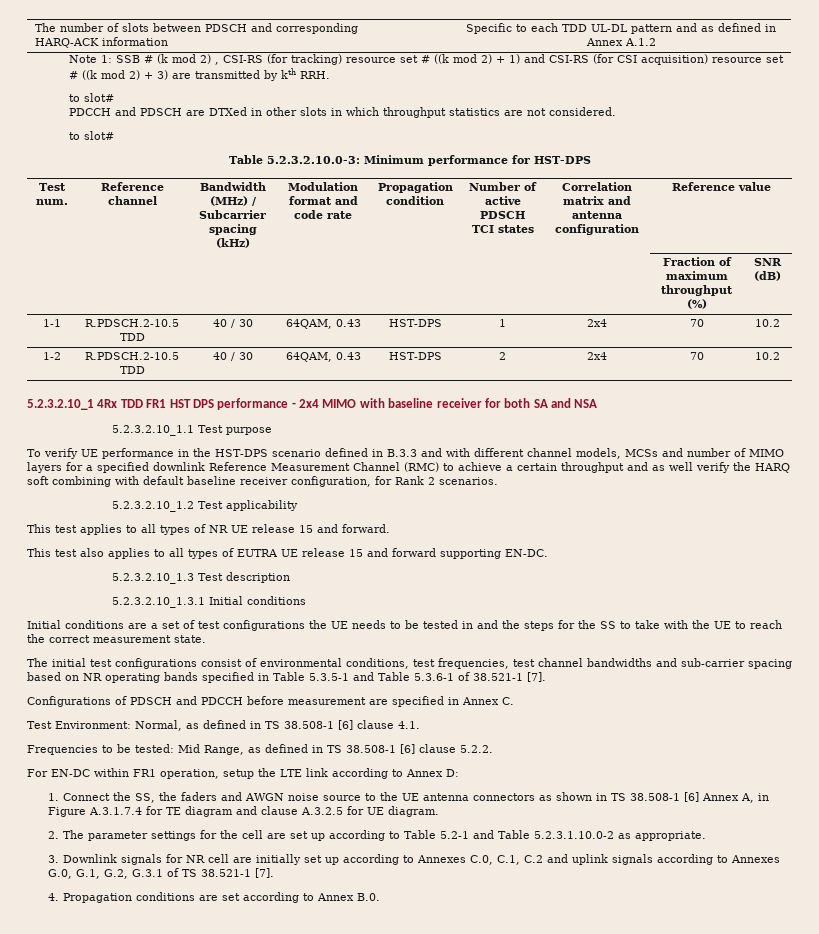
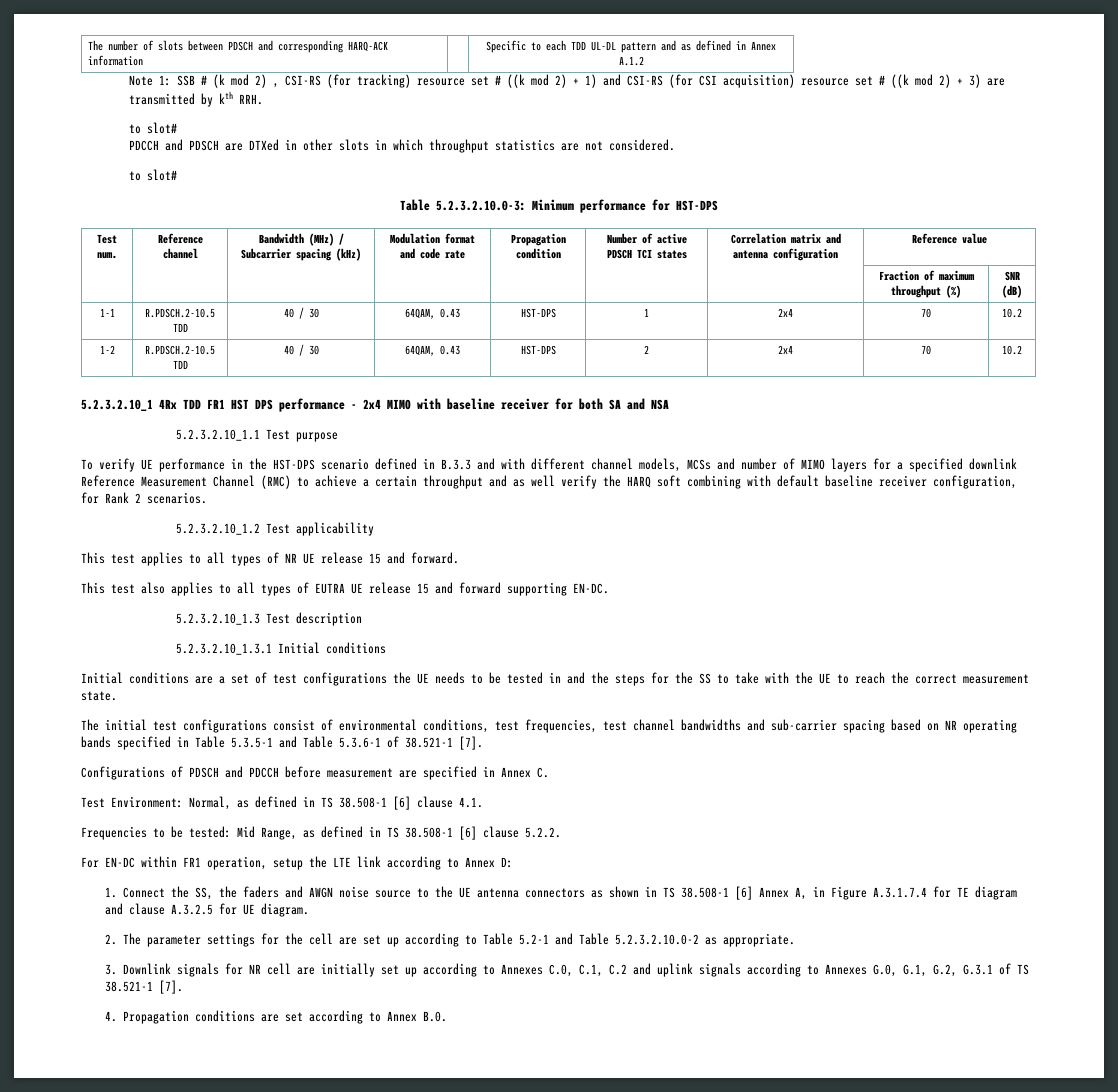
[534,831,615,839] 5.2.3.1.10.0-2 -> [614,934,699,945] 5.2.3.2.10.0-2

